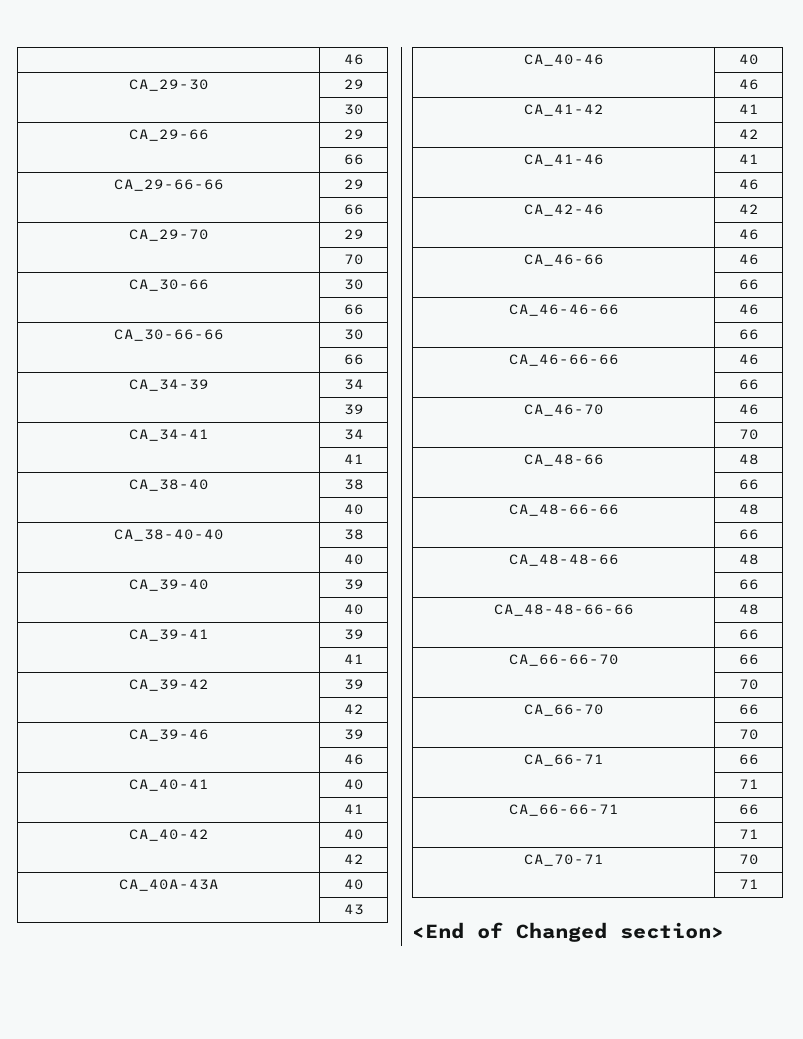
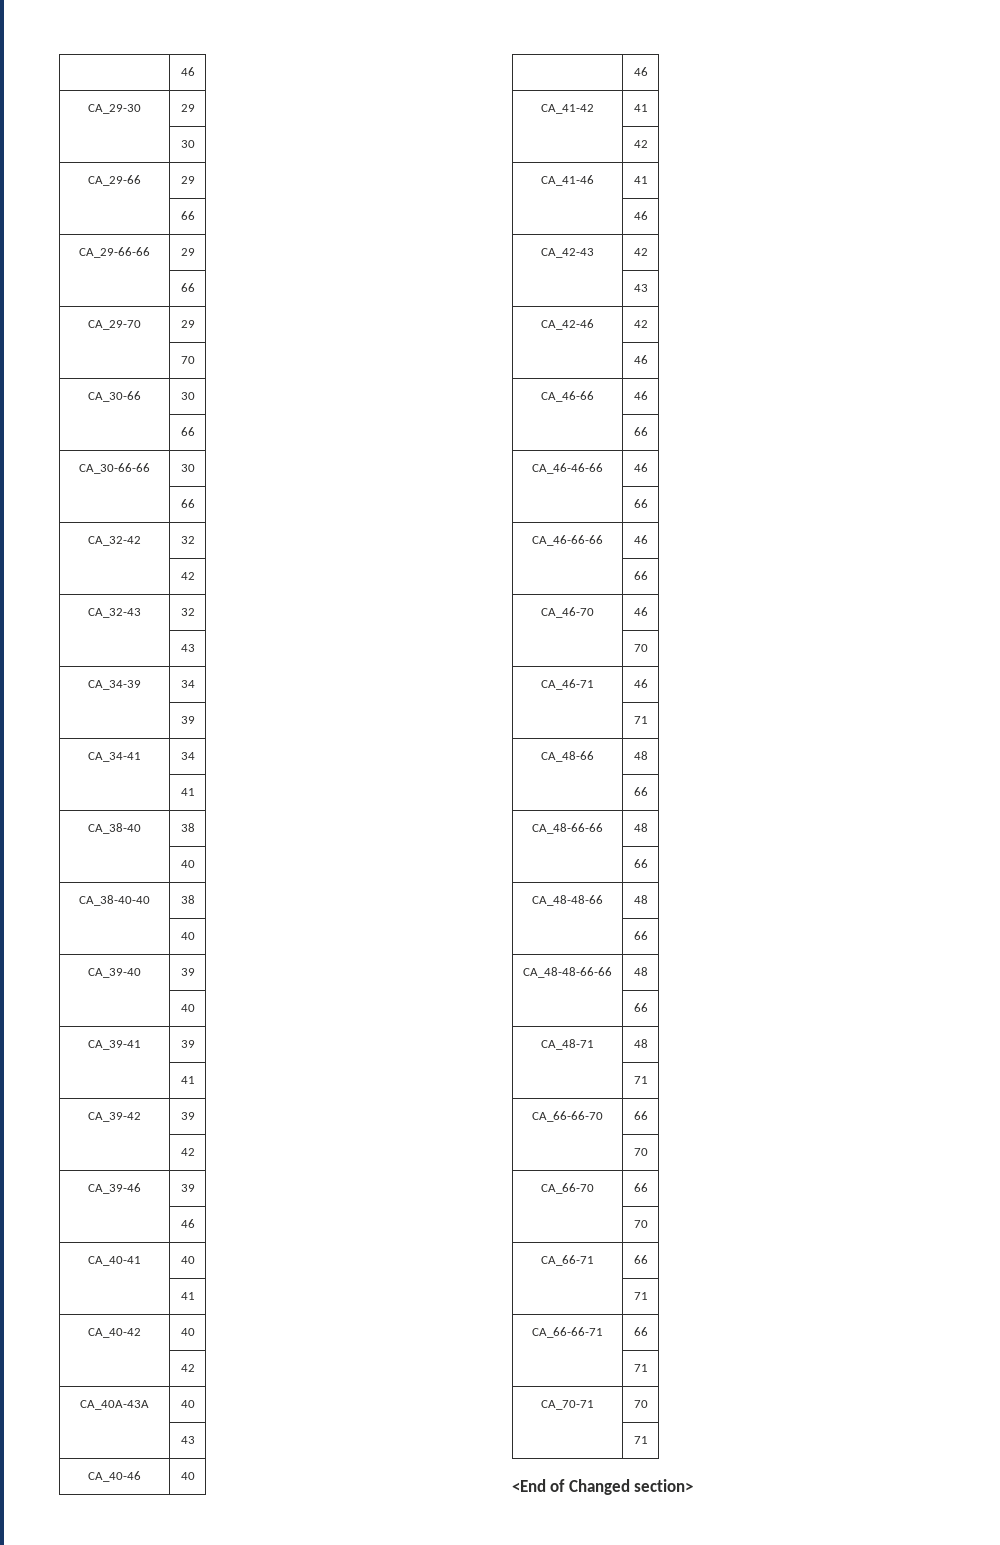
(364, 359) none -> [88,536,141,546] [180,536,195,544] [180,572,195,580] [88,608,141,618] [180,608,195,616] [180,644,195,652] // CA_32-42 | 32 // | 42 // CA_32-43 | 32 // | 43
(759, 184) none -> [541,248,594,258] [633,248,648,256] [633,284,648,292] // CA_42-43 | 42 // | 43
(759, 434) none -> [541,679,594,690] [633,679,648,688] [633,716,648,724] // CA_46-71 | 46 // | 71
(759, 634) none -> [541,1039,594,1050] [633,1039,648,1048] [633,1076,648,1084] // CA_48-71 | 48 // | 71

